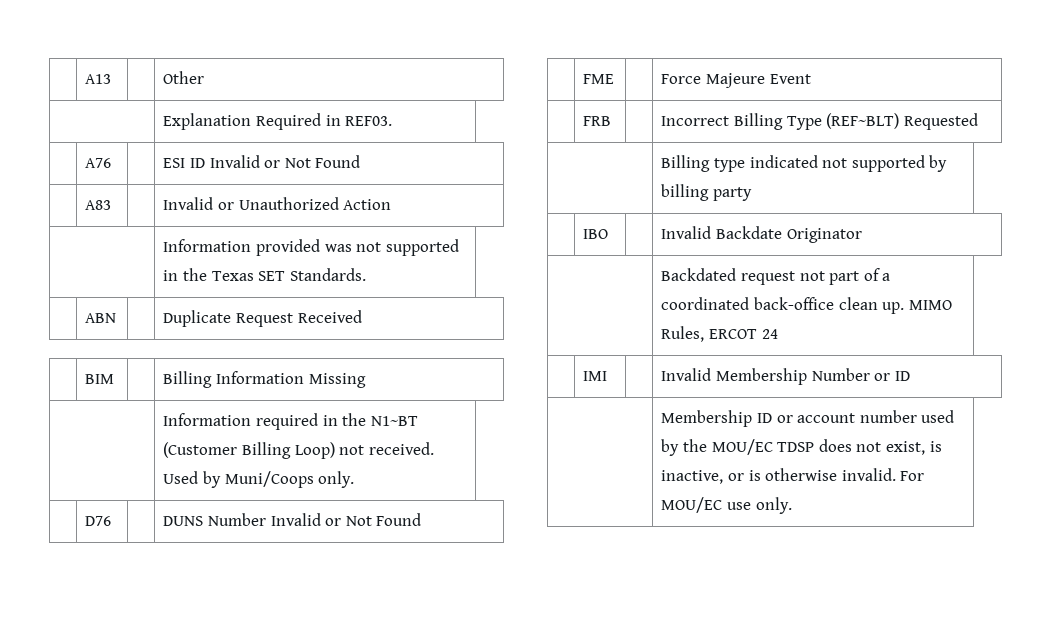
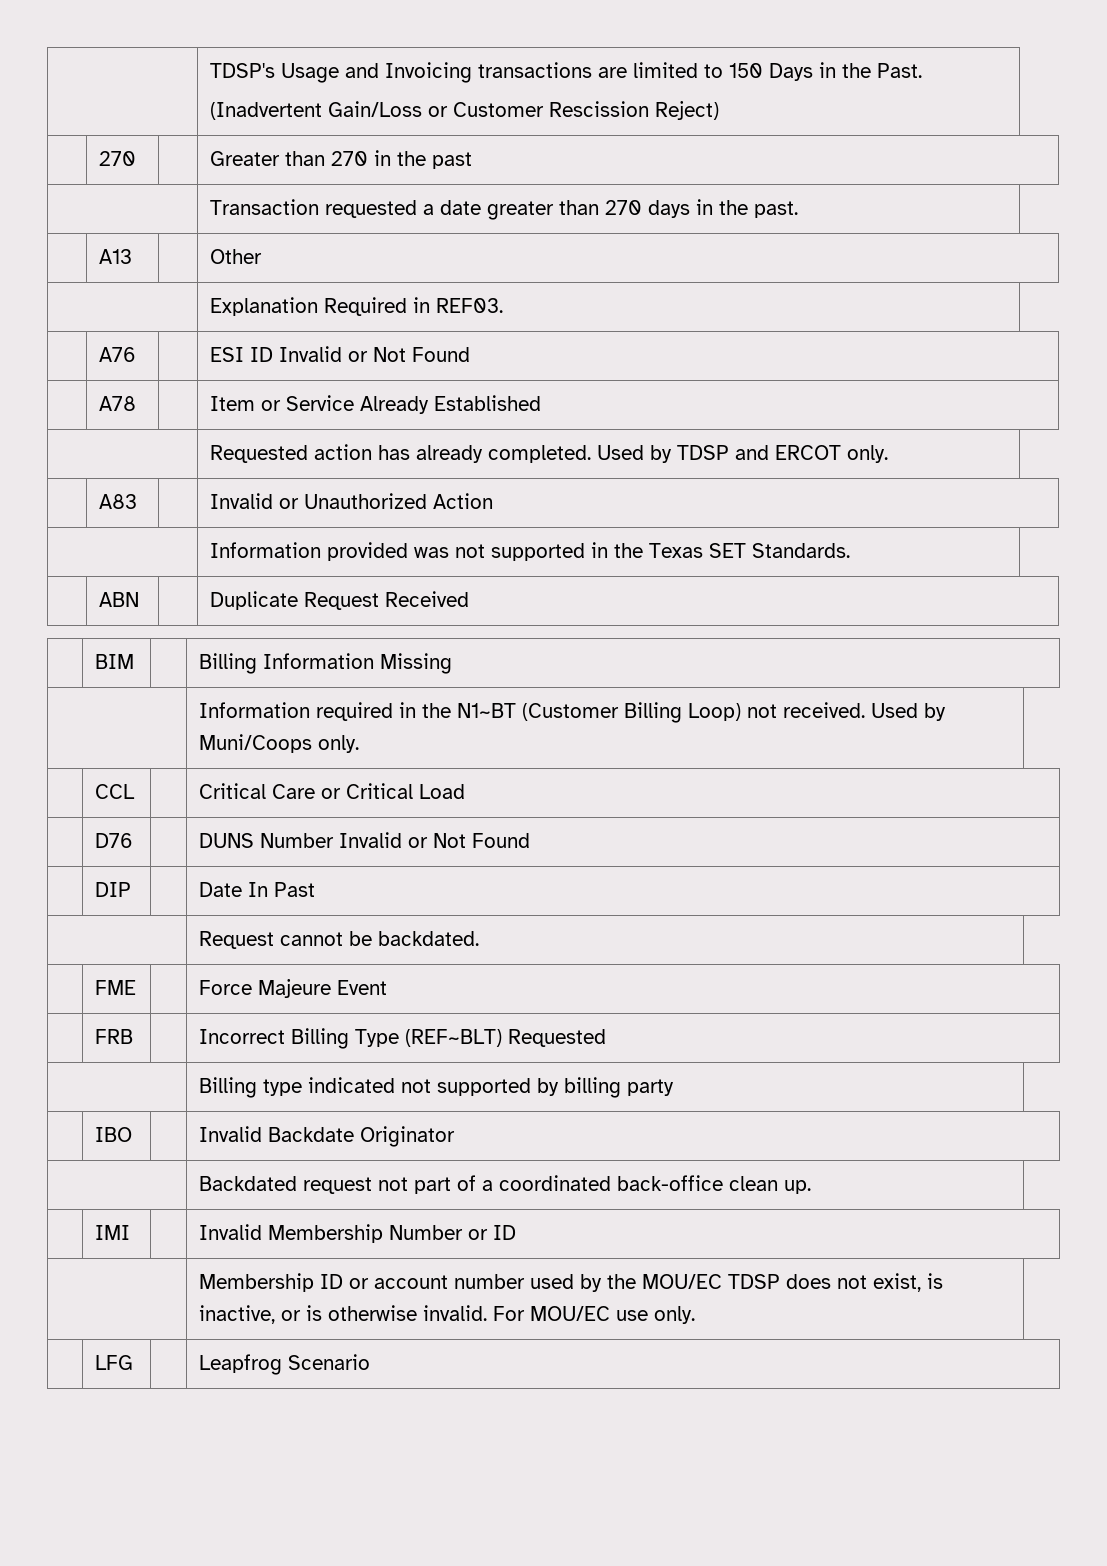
(85, 79) none -> [209,62,922,83] [209,101,719,120] [98,151,136,166] [209,150,472,169] [209,199,798,220] | TDSP's Usage and Invoicing transactions are limited to 150 Days in the Past. // (Inadvertent Gain/Loss or Customer Rescission Reject) // | 270 | | Greater than 270 in the past // | Transaction requested a date greater than 270 days in the past. //
(361, 161) none -> [98,396,136,411] [209,395,541,414] [209,444,888,463] // | A78 | | Item or Service Already Established // | Requested action has already completed. Used by TDSP and ERCOT only.
(355, 479) none -> [94,784,135,799] [198,783,465,799] // | CCL | | Critical Care or Critical Load
(422, 519) none -> [94,882,131,897] [198,882,315,897] [198,931,479,949] // | DIP | | Date In Past // | Request cannot be backdated.
[908,300,952,310] [661,326,778,342] MIMO Rules, ERCOT 24 -> (811, 1187) none
(792, 505) none -> [94,1355,133,1370] [198,1354,370,1375] // | LFG | | Leapfrog Scenario

